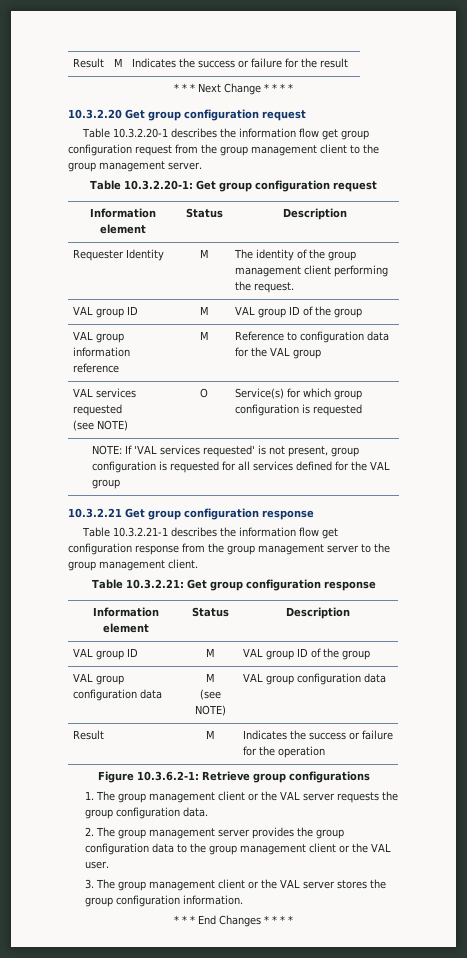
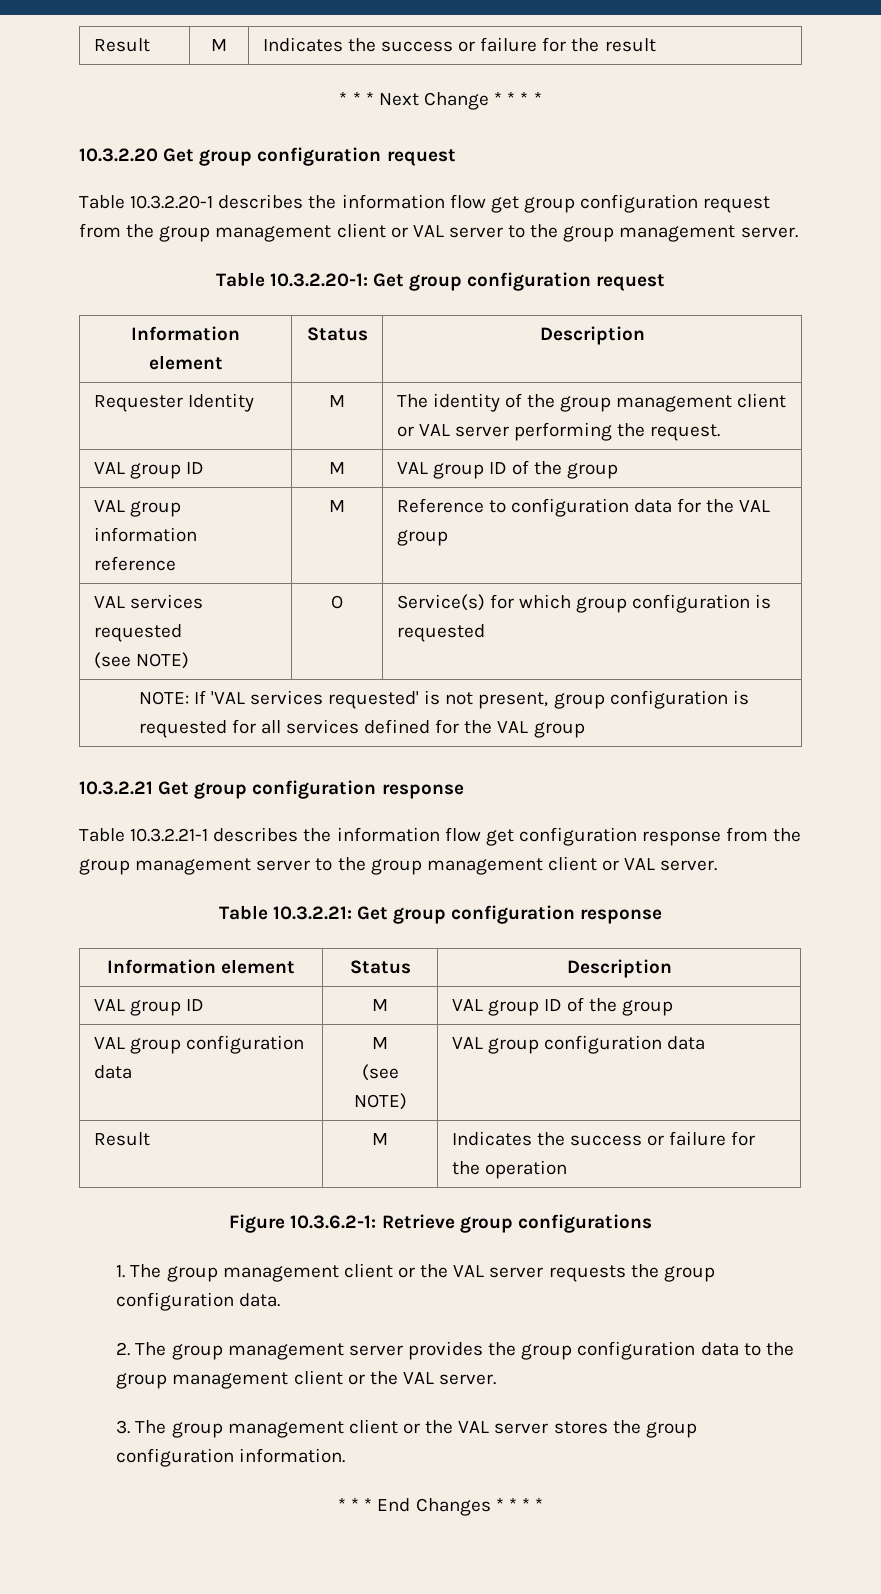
(347, 149) none -> [390,225,503,238] or VAL server
(331, 270) none -> [396,424,509,437] or VAL server
[168,559,198,569] client. -> [547,856,718,871] client or VAL server.
[84,861,109,869] user. -> [439,1374,497,1385] server.

